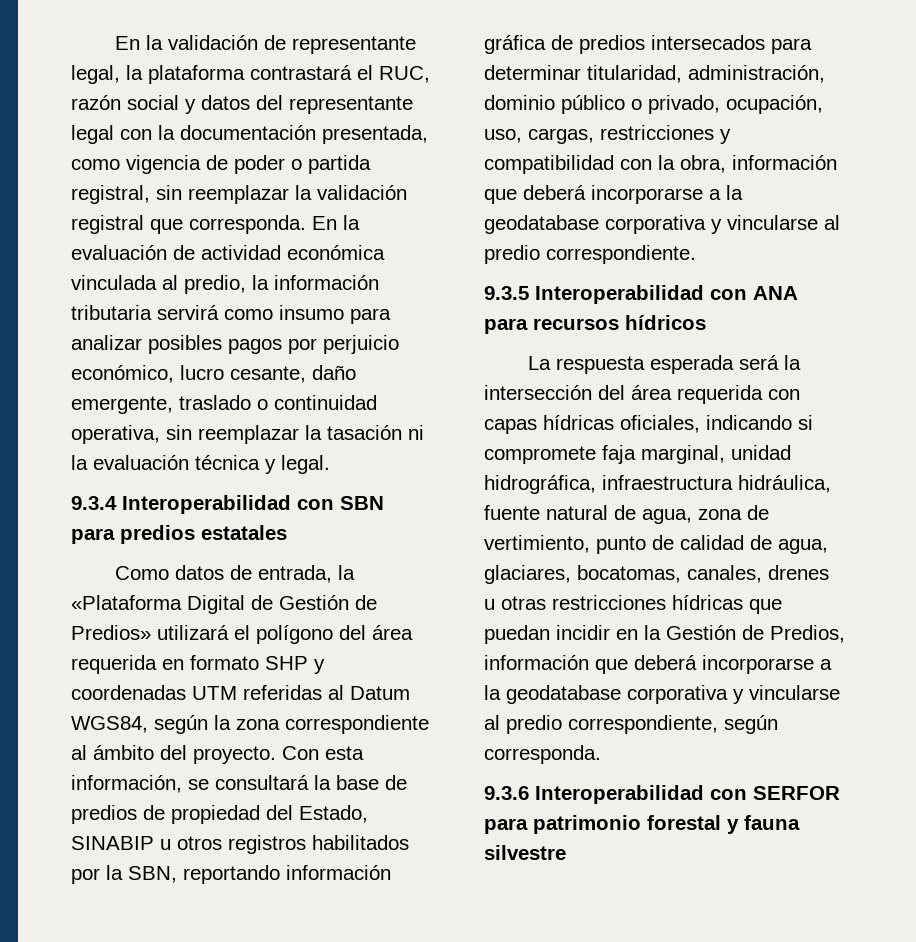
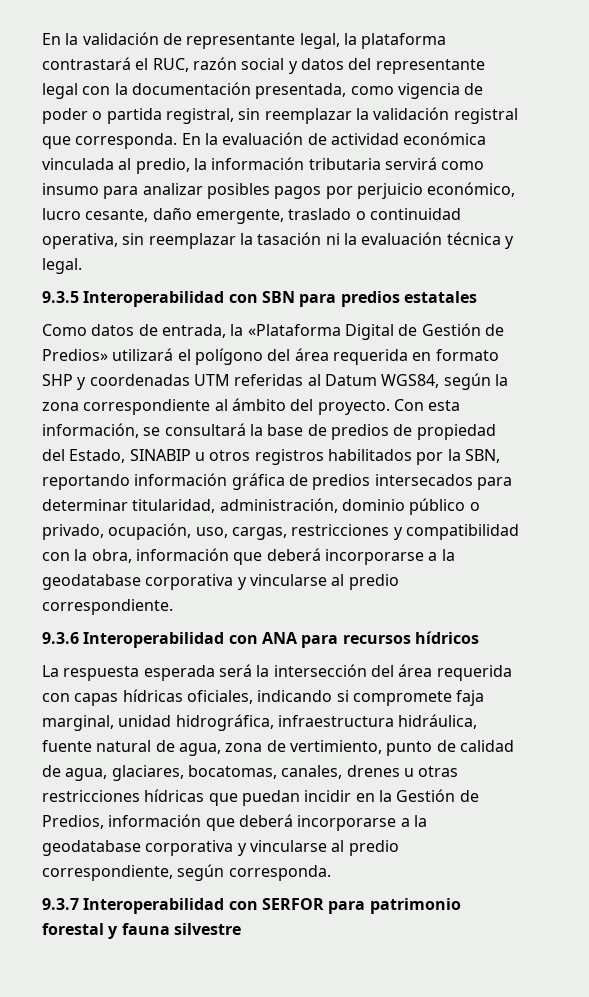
[71,496,117,510] 9.3.4 -> [42,291,79,303] 9.3.5
[484,286,529,300] 9.3.5 -> [42,632,79,644] 9.3.6
[484,786,529,800] 9.3.6 -> [42,898,79,910] 9.3.7

